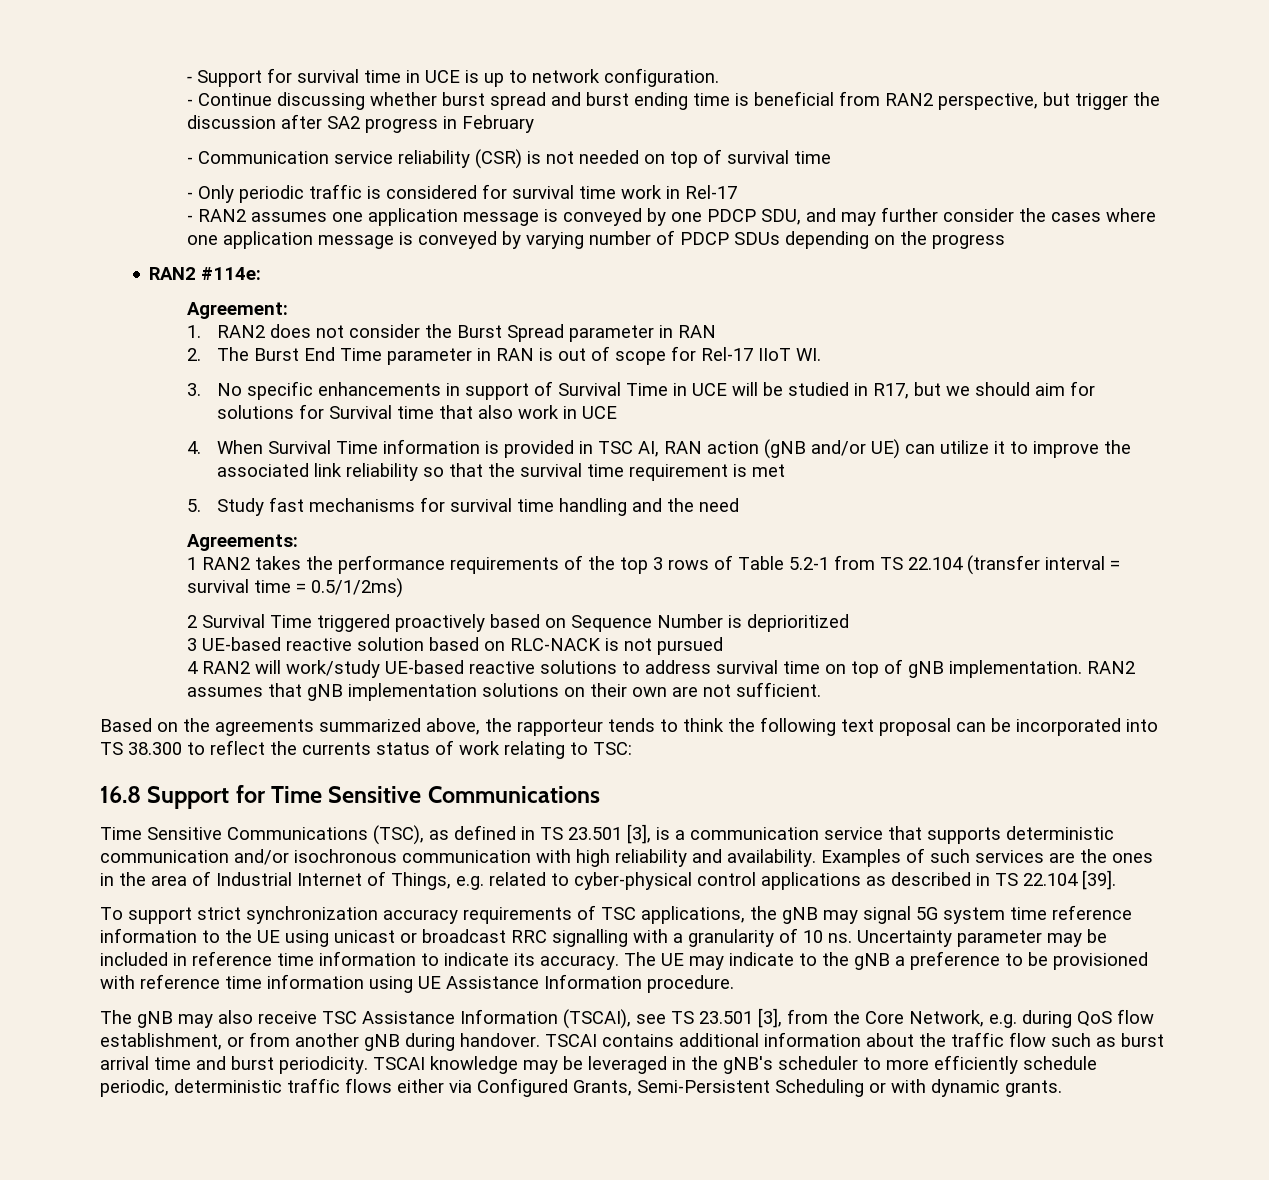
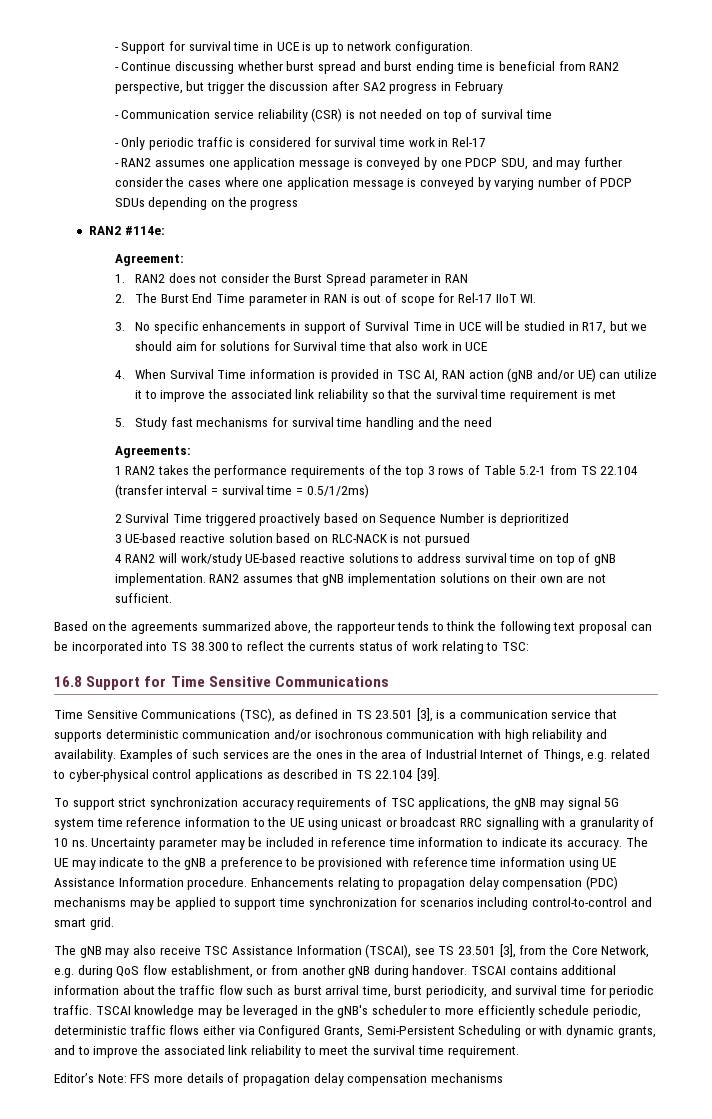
(734, 984) none -> [250,876,618,890] [54,897,652,910] [54,917,114,930] Enhancements relating to propagation delay compensation (PDC) mechanisms may be applied to support time synchronization for scenarios including control-to-control and smart grid.
[154,1056,368,1074] time and burst periodicity. -> [361,985,655,998] [53,1005,92,1015] time, burst periodicity, and survival time for periodic traffic.
[1005,1080,1062,1097] grants. -> [617,1026,656,1038] [54,1045,519,1058] [54,1073,503,1086] grants, and to improve the associated link reliability to meet the survival time requirement. // Editor’s Note: FFS more details of propagation delay compensation mechanisms

